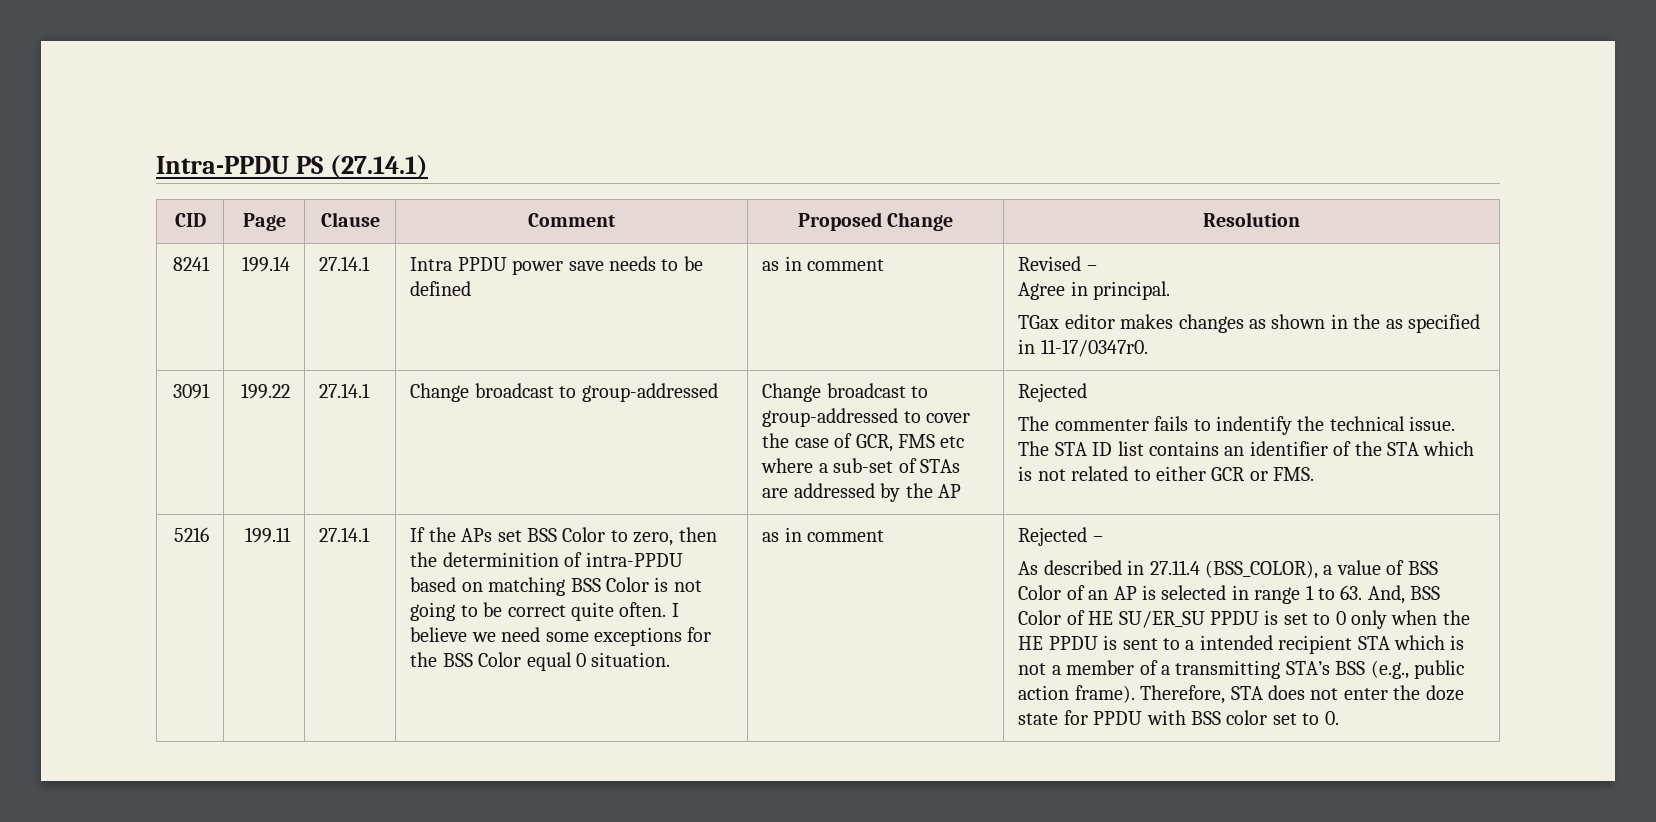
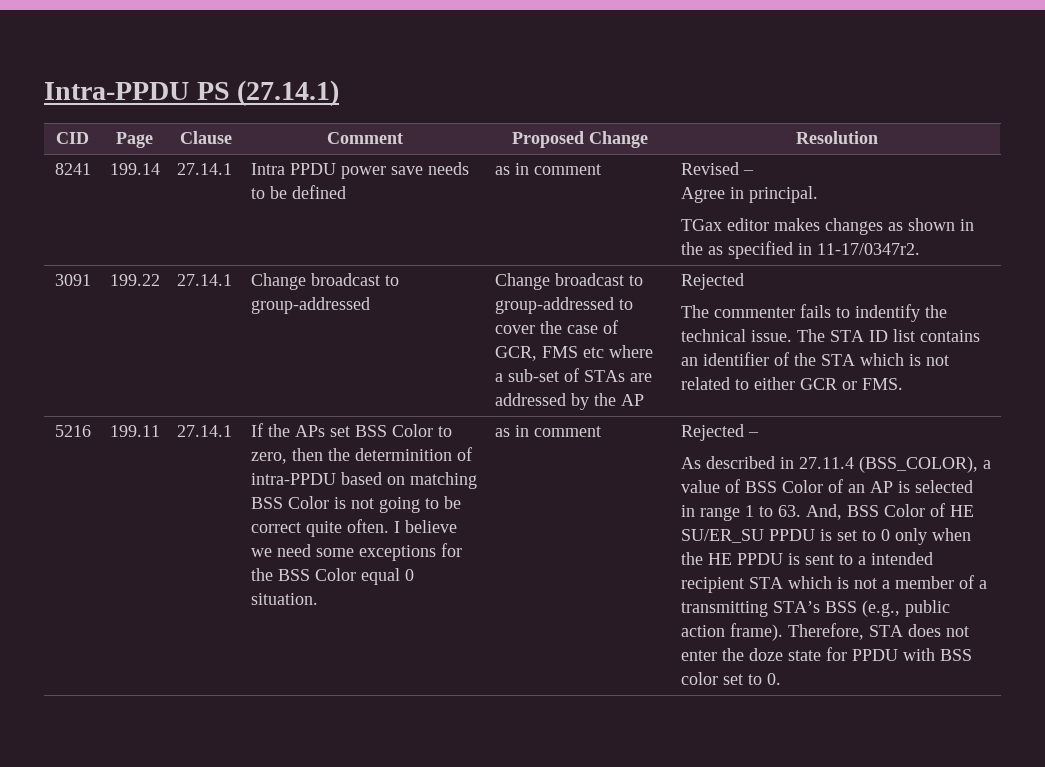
[1040,339,1148,357] 11-17/0347r0. -> [817,243,921,255] 11-17/0347r2.

